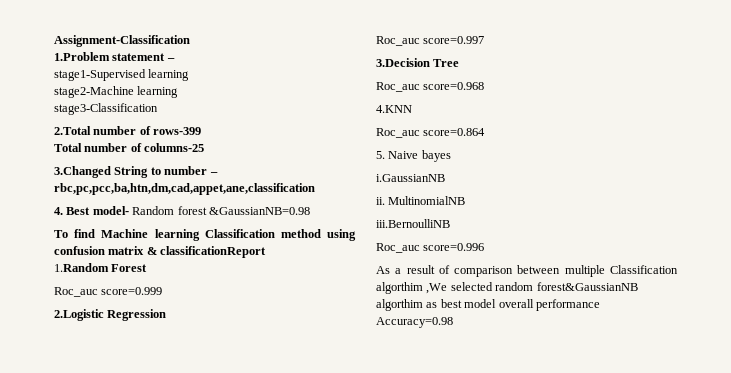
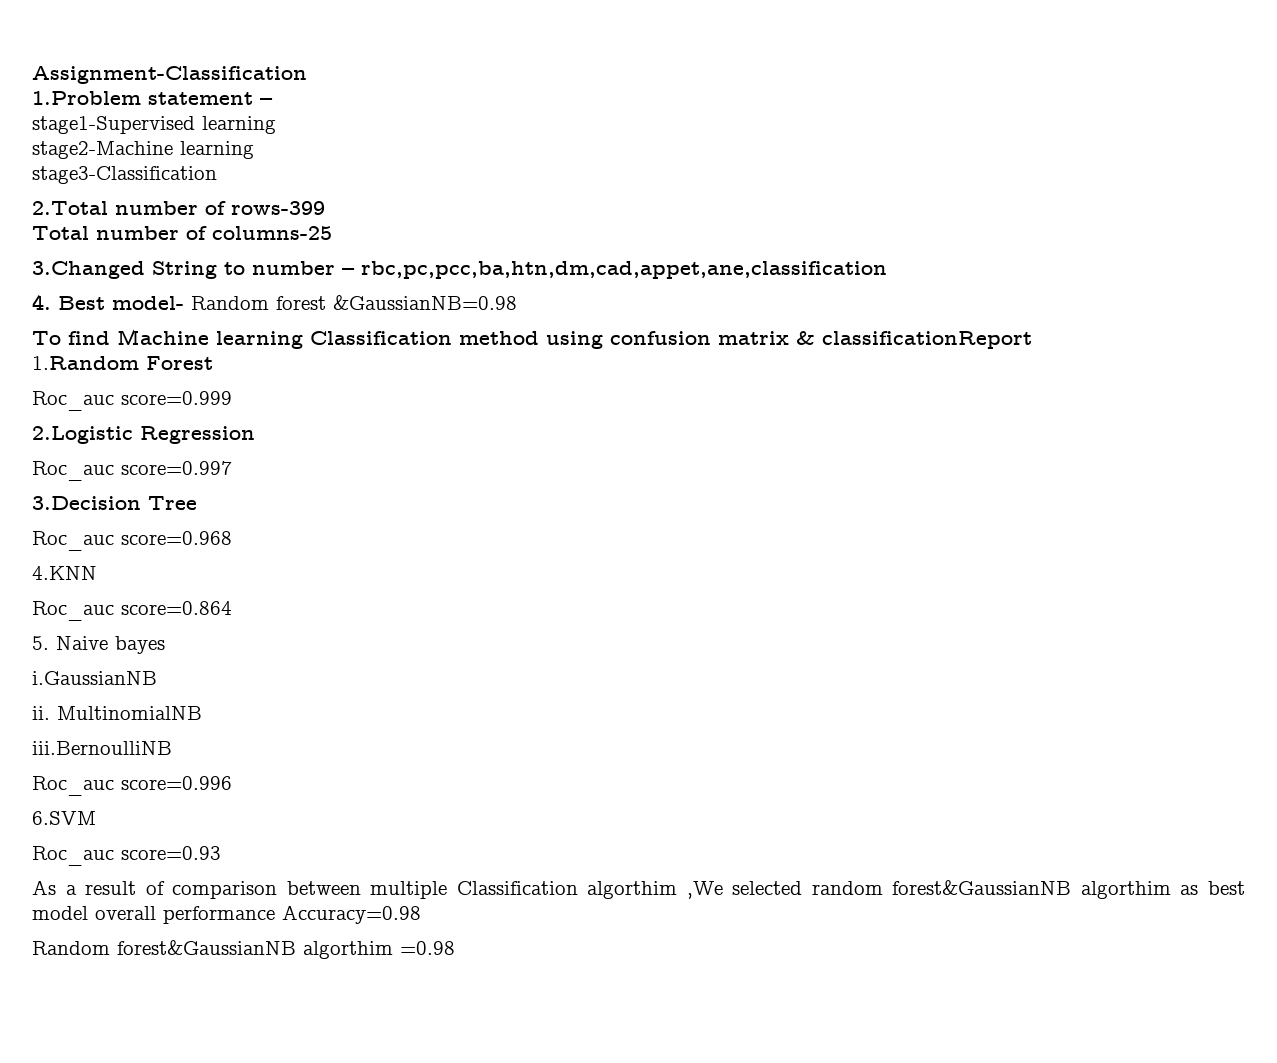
(485, 247) none -> [32,811,96,825] [32,846,221,866] // 6.SVM // Roc_auc score=0.93
(453, 322) none -> [32,940,455,959] // Random forest&GaussianNB algorthim =0.98

